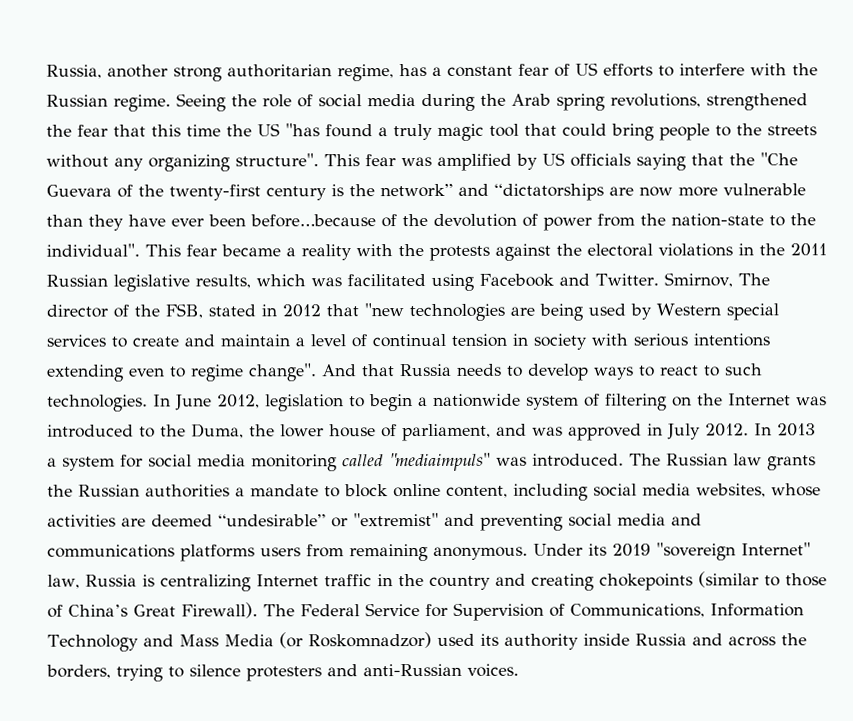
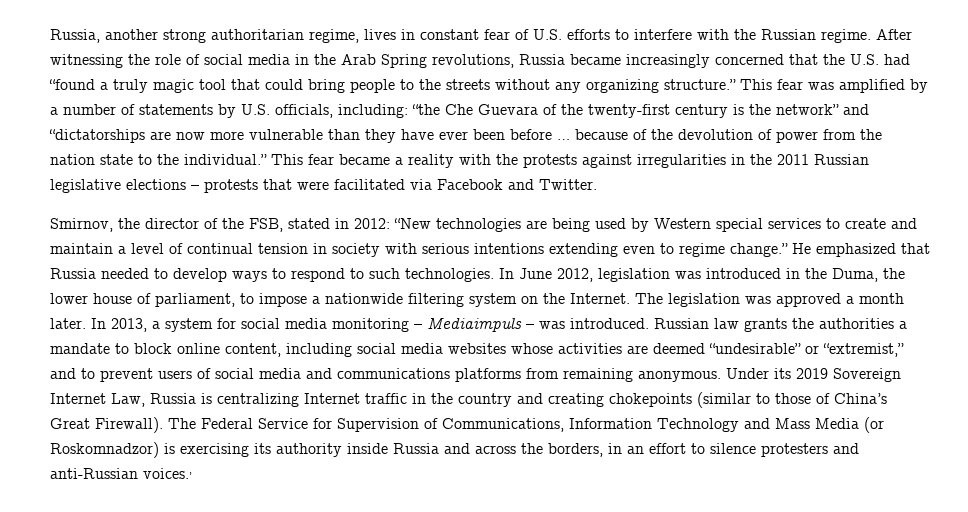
[399,63,442,77] has a -> [364,29,415,40] lives in
[575,62,598,76] US -> [533,29,562,40] U.S.
[176,93,226,112] Seeing -> [876,29,912,40] [50,54,123,68] After witnessing
[421,93,475,112] during -> [295,54,309,65] in
[556,93,808,111] [46,123,373,138] spring revolutions, strengthened the fear that this time the US "has found -> [381,54,910,68] [49,79,95,90] Spring revolutions, Russia became increasingly concerned that the U.S. had “found
[235,153,319,167] structure". -> [664,79,736,90] structure.”
[542,152,798,171] US officials saying that the "Che -> [50,104,473,118] a number of statements by U.S. officials, including: “the Che
[250,214,376,228] before…because -> [510,129,628,140] before … because
[671,213,816,227] [46,243,140,257] nation-state to the individual". -> [50,154,267,165] nation state to the individual.”
[556,243,733,257] the electoral violations -> [637,154,726,168] irregularities
[195,273,474,291] results, which was facilitated using -> [126,179,432,193] elections – protests that were facilitated via
[663,272,770,288] Smirnov, The -> [50,218,140,232] // Smirnov, the
[282,303,404,318] 2012 that "new -> [354,218,431,229] 2012: “New
[249,363,357,382] change". And -> [730,243,896,257] change.” He emphasized
[457,363,502,376] needs -> [101,268,149,279] needed
[660,365,699,376] react -> [291,268,345,282] respond
[349,393,791,412] to begin a nationwide system of filtering on the Internet -> (670, 275) none
[139,426,155,438] to -> [786,268,800,279] in
[496,423,816,441] and was approved in July 2012. In 2013 -> [240,293,904,307] [50,318,147,332] to impose a nationwide filtering system on the Internet. The legislation was approved a month later. In 2013,
[342,452,491,472] called "mediaimpuls" -> [414,317,534,332] – Mediaimpuls –
[629,453,661,466] The -> (649, 323) none
[78,484,140,497] Russian -> (814, 323) none
[696,483,766,498] websites, -> [448,343,506,354] websites
[353,512,563,531] "extremist" and preventing -> [823,343,904,357] [50,368,211,382] “extremist,” and to prevent users of
[260,547,301,557] users -> (521, 375) none
[656,542,811,561] [47,574,80,589] "sovereign Internet" law, -> [833,368,901,382] [50,393,145,407] Sovereign Internet Law,
[436,633,475,646] used -> [164,443,249,457] is exercising
[116,664,163,682] trying -> [608,443,686,454] in an effort
[467,663,519,677] voices. -> [143,468,192,479] voices.,

